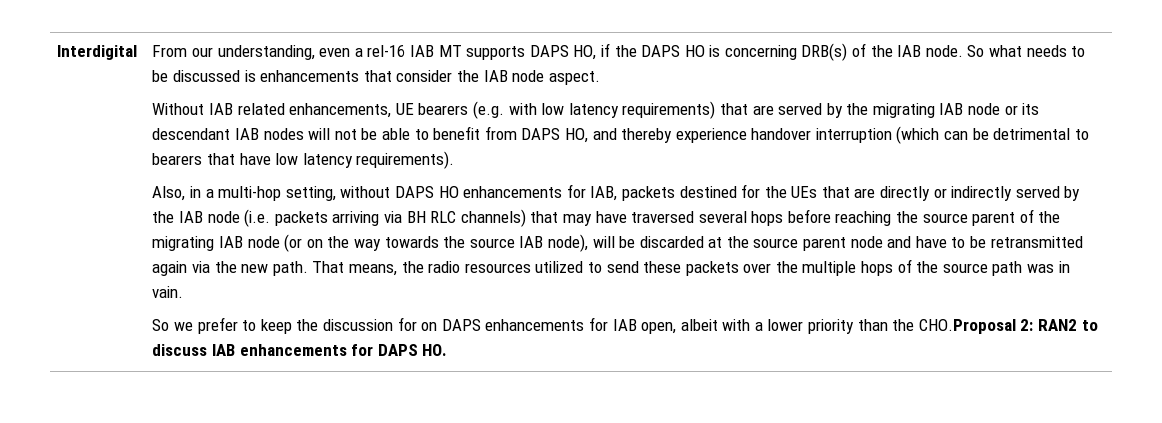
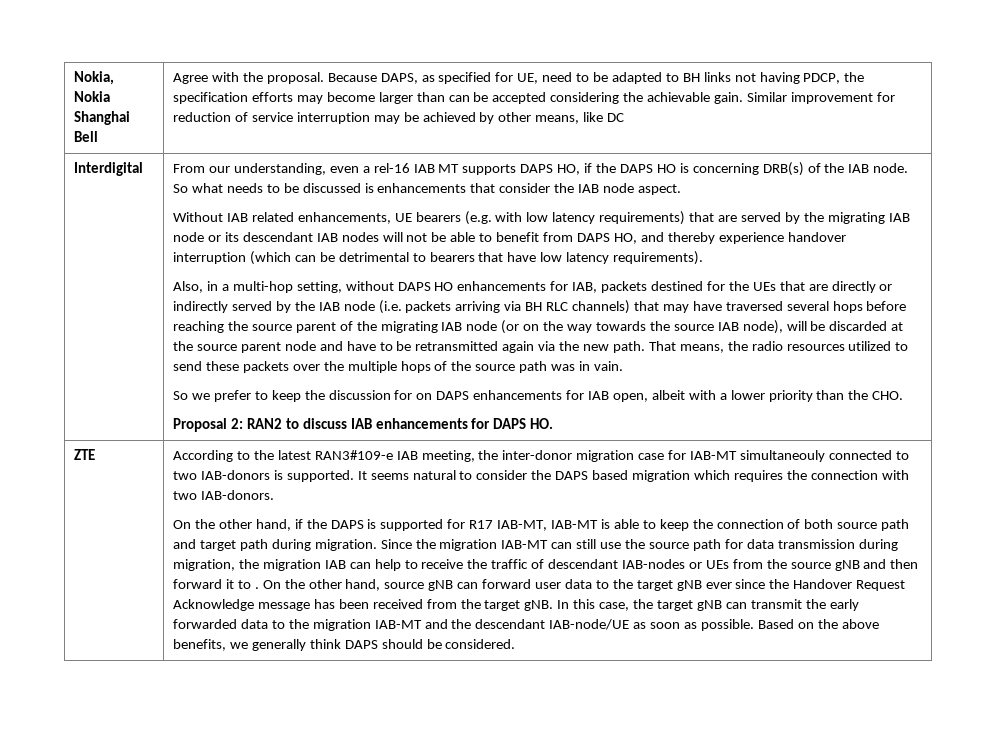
(57, 52) none -> [74,71,115,85] [74,91,111,102] [74,111,131,125] [74,131,99,142] [173,72,865,84] [173,92,895,104] [173,112,625,124] Nokia, Nokia Shanghai Bell | Agree with the proposal. Because DAPS, as specified for UE, need to be adapted to BH links not having PDCP, the specification efforts may become larger than can be accepted considering the achievable gain. Similar improvement for reduction of service interruption may be achieved by other means, like DC //
[918,319,1016,334] CHO.Proposal -> [872,391,904,400] [173,418,228,432] CHO. // Proposal
(448, 350) none -> [74,449,96,460] [173,450,909,462] [173,470,909,482] [173,490,274,500] [173,519,910,531] [173,539,898,551] [173,559,919,571] [173,579,906,591] [173,599,859,611] [173,619,879,631] [173,639,516,651] // ZTE | According to the latest RAN3#109-e IAB meeting, the inter-donor migration case for IAB-MT simultaneouly connected to two IAB-donors is supported. It seems natural to consider the DAPS based migration which requires the connection with two IAB-donors. // On the other hand, if the DAPS is supported for R17 IAB-MT, IAB-MT is able to keep the connection of both source path and target path during migration. Since the migration IAB-MT can still use the source path for data transmission during migration, the migration IAB can help to receive the traffic of descendant IAB-nodes or UEs from the source gNB and then forward it to . On the other hand, source gNB can forward user data to the target gNB ever since the Handover Request Acknowledge message has been received from the target gNB. In this case, the target gNB can transmit the early forwarded data to the migration IAB-MT and the descendant IAB-node/UE as soon as possible. Based on the above benefits, we generally think DAPS should be considered.

